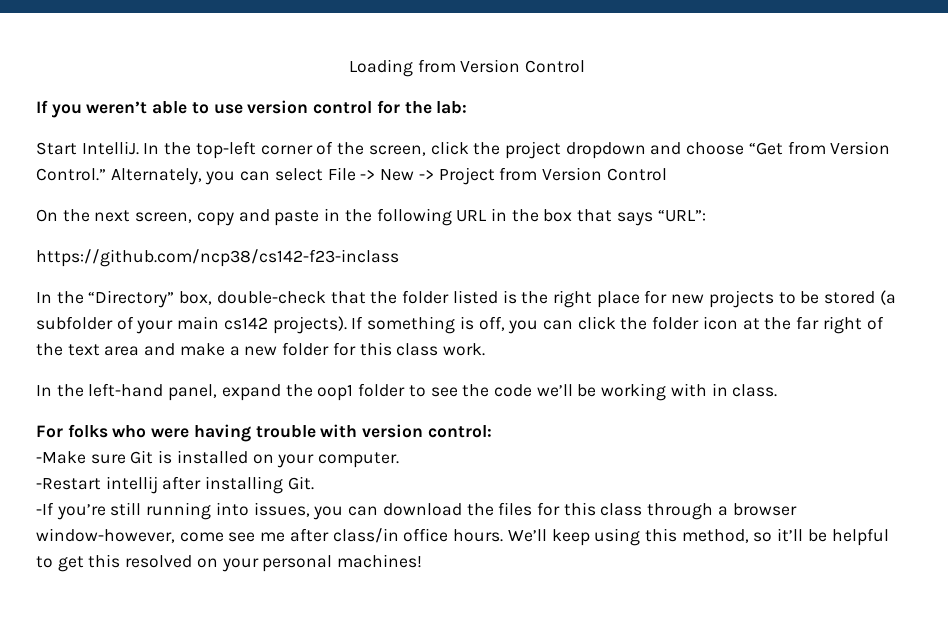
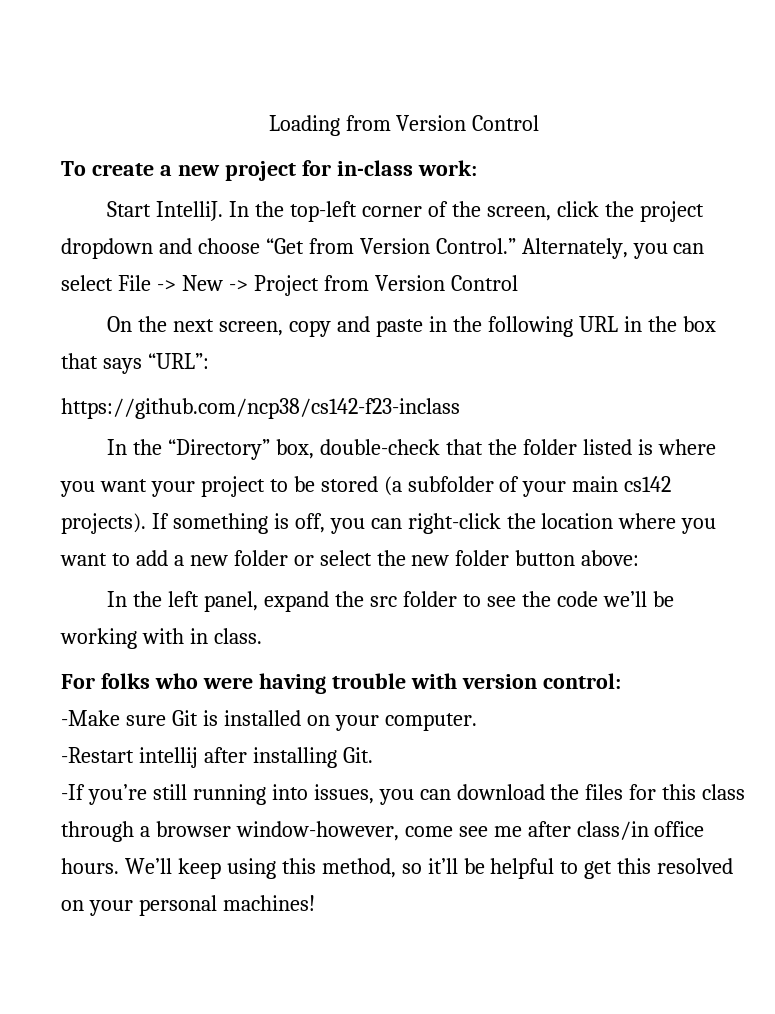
[36,100,468,118] If you weren’t able to use version control for the lab: -> [61,160,477,181] To create a new project for in-class work:
[521,290,774,308] the right place for new projects -> [657,439,716,455] [60,476,265,497] where you want your project
[577,316,884,334] [36,342,485,356] [36,383,164,397] click the folder icon at the far right of the text area and make a new folder for this class work. // In the left-hand -> [407,513,717,534] [60,550,640,566] [107,591,200,607] right-click the location where you want to add a new folder or select the new folder button above: // In the left
[317,384,354,401] oop1 -> [369,596,397,607] src

